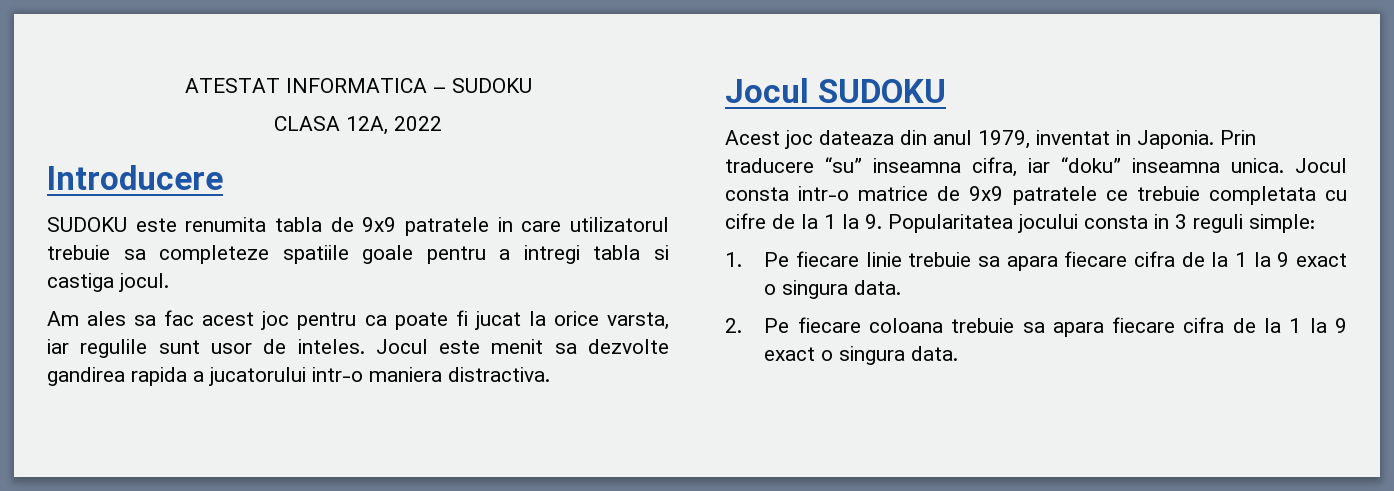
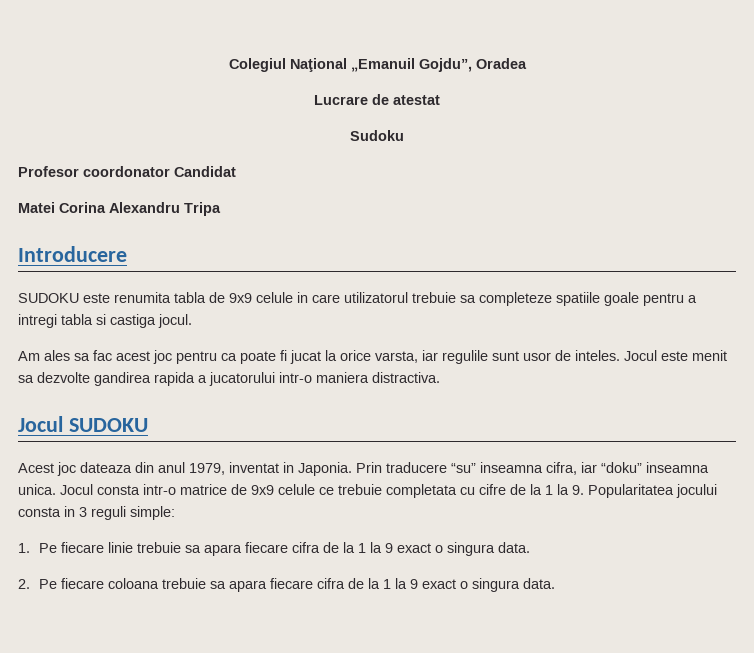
[184,78,532,93] [274,116,442,135] ATESTAT INFORMATICA – SUDOKU // CLASA 12A, 2022 -> [228,58,527,72] [314,94,440,105] [350,130,404,141] [18,166,236,177] [18,202,221,216] Colegiul Naţional „Emanuil Gojdu”, Oradea // Lucrare de atestat // Sudoku // Profesor coordonator Candidat // Matei Corina Alexandru Tripa
[405,217,490,236] patratele -> [256,292,293,303] celule
[1012,186,1097,205] patratele -> [278,484,315,495] celule

